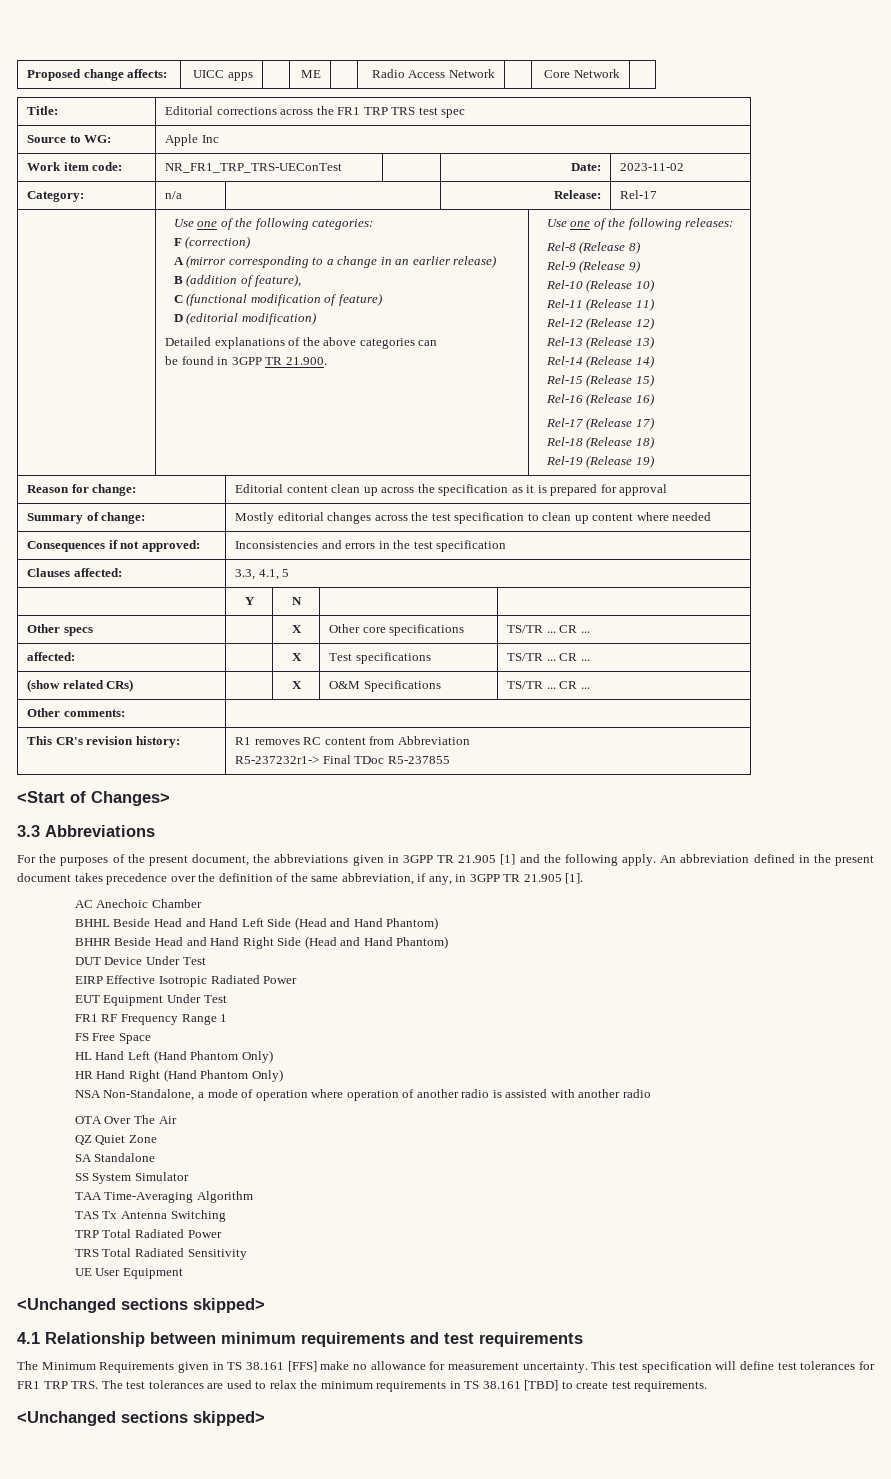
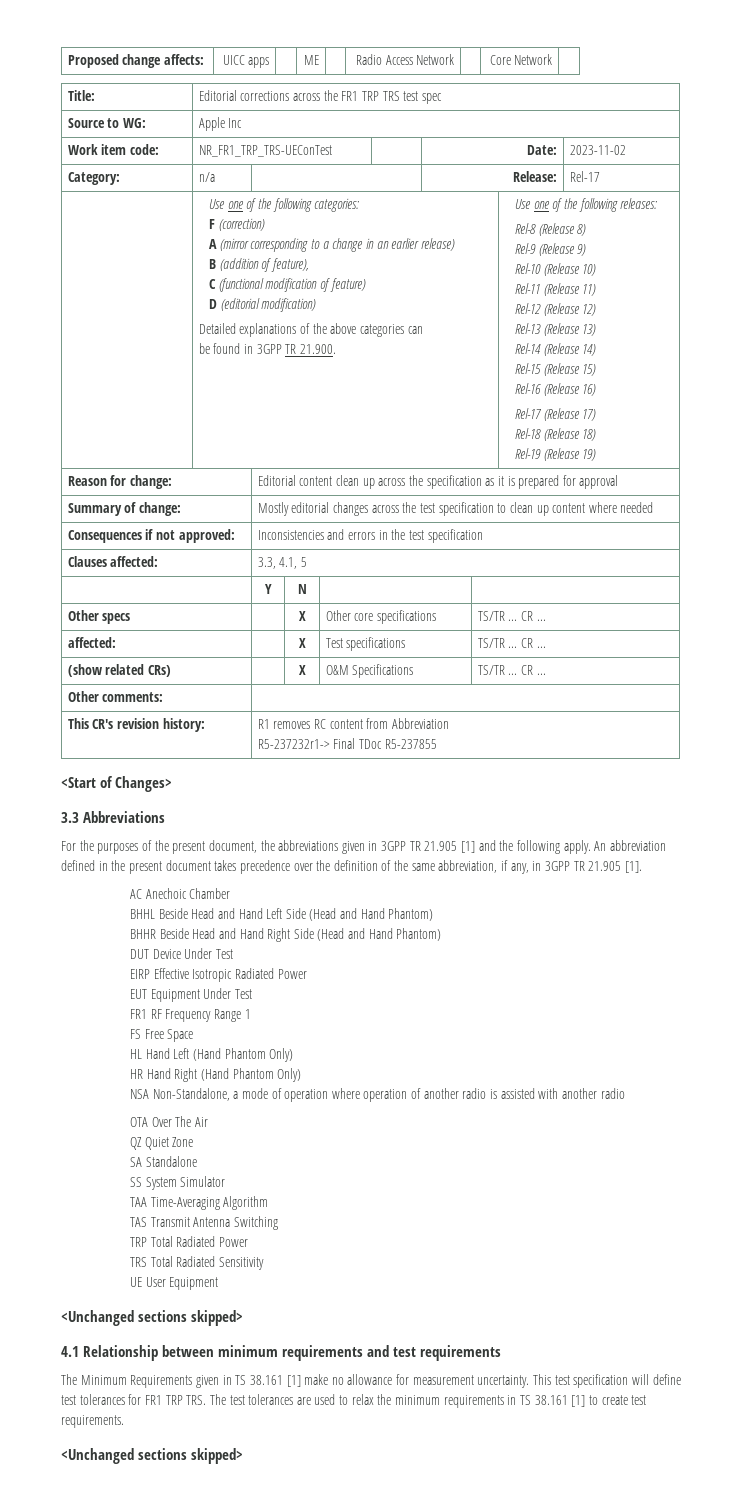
[102,1211,118,1219] Tx -> [150,1217,190,1227] Transmit
[287,1361,317,1372] [FFS] -> [286,1375,301,1387] [1]
[524,1380,559,1391] [TBD] -> [571,1395,586,1407] [1]

